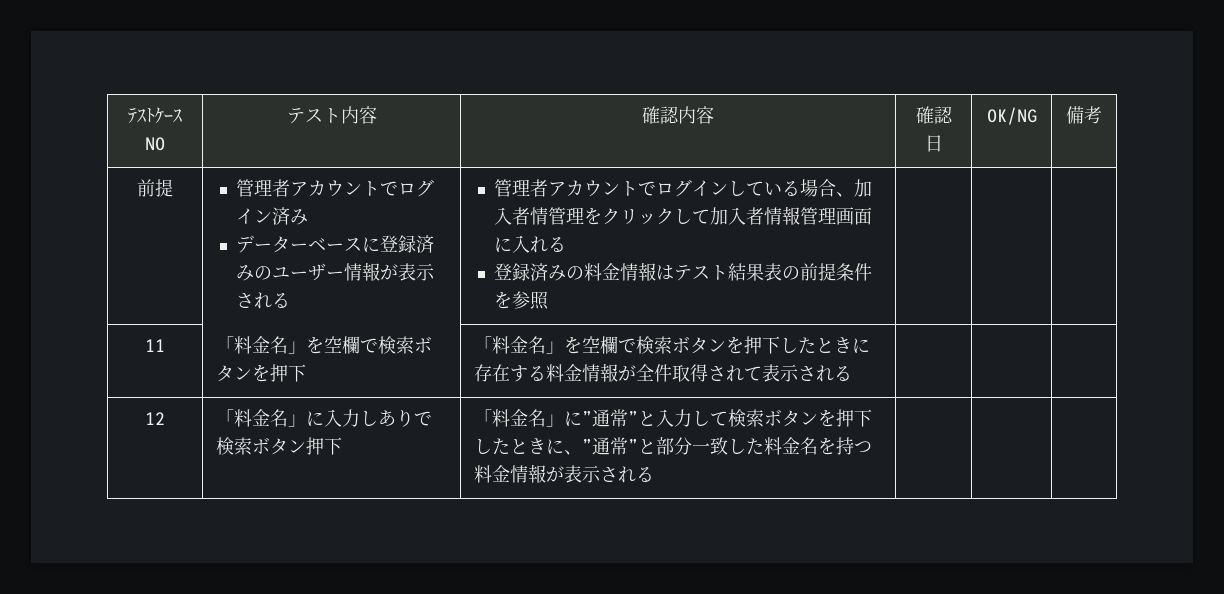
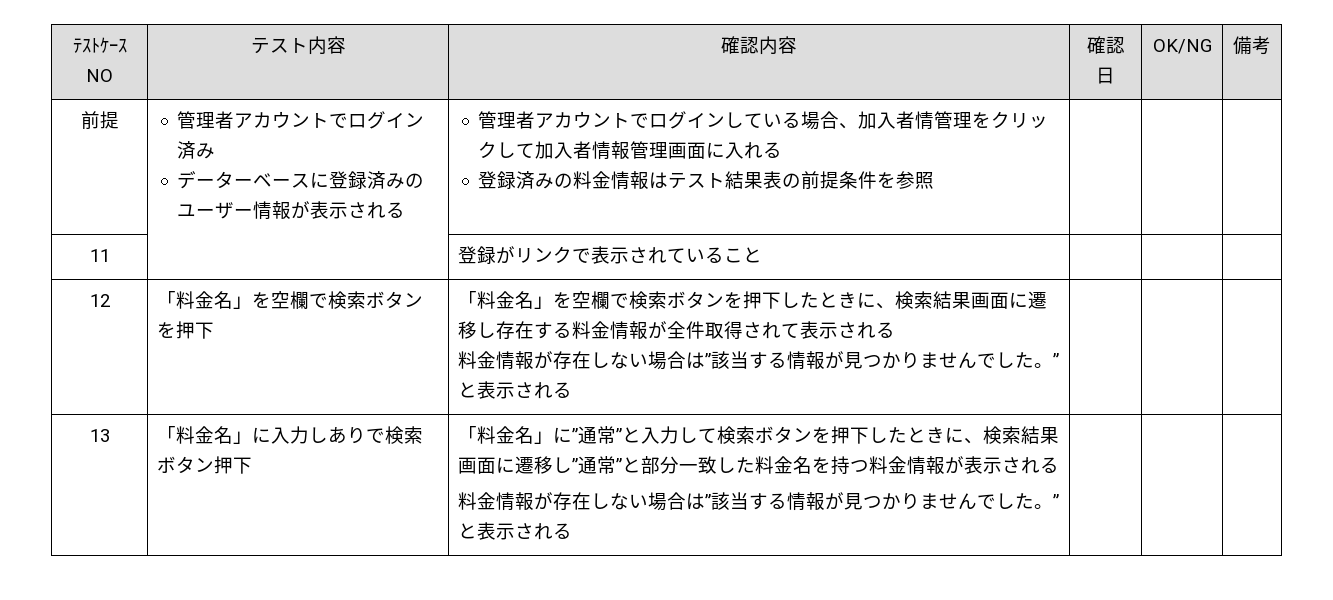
(165, 345) none -> [458,246,763,264] [89,294,110,307] | 登録がリンクで表示されていること | | | // 12 |
(871, 345) none -> [876,291,1048,309] [458,321,497,339] 、検索結果画面に遷移し
[145,412,165,425] | | | // 12 -> [458,351,1060,370] [458,381,573,399] [89,429,110,442] // 料金情報が存在しない場合は”該当する情報が見つかりませんでした。”と表示される | | | // 13
(583, 452) none -> [983,426,1060,444] [458,456,573,474] 検索結果画面に遷移し
(655, 474) none -> [458,492,1060,511] [458,522,573,540] // 料金情報が存在しない場合は”該当する情報が見つかりませんでした。”と表示される

